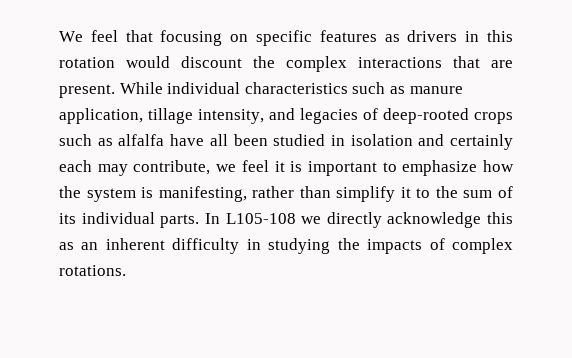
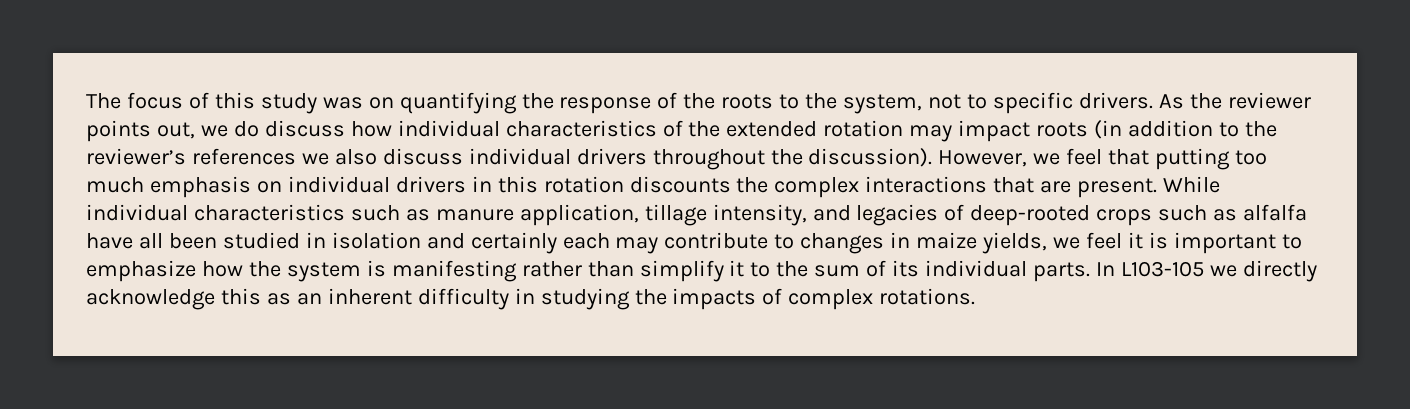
[59,30,400,46] We feel that focusing on specific features as -> [86,92,1311,114] [86,120,1277,142] [86,148,1268,170] [86,176,390,198] The focus of this study was on quantifying the response of the roots to the system, not to specific drivers. As the reviewer points out, we do discuss how individual characteristics of the extended rotation may impact roots (in addition to the reviewer’s references we also discuss individual drivers throughout the discussion). However, we feel that putting too much emphasis on individual
[126,56,242,68] would discount -> [629,176,731,193] discounts
[133,160,211,175] contribute, -> [664,232,1048,254] contribute to changes in maize yields,
[158,186,247,202] manifesting, -> [391,260,517,282] manifesting
[225,213,296,224] L105-108 -> [1120,261,1204,277] L103-105

